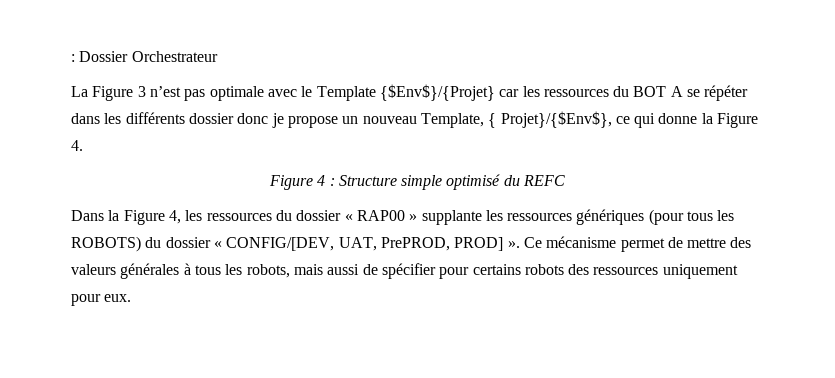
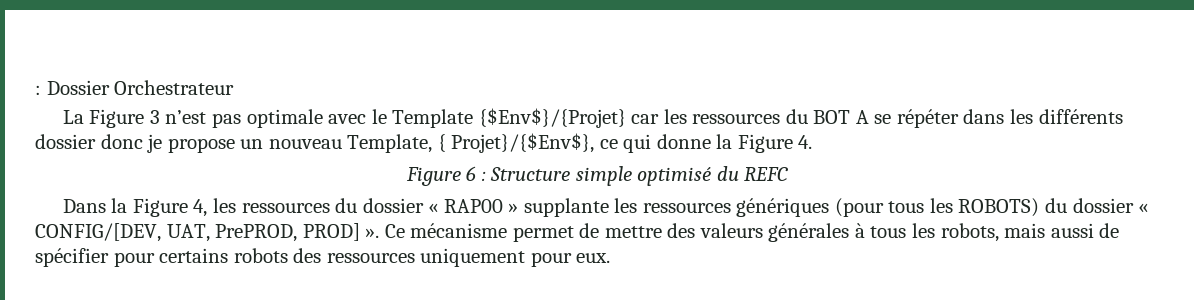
[317,175,326,186] 4 -> [466,166,477,181] 6

